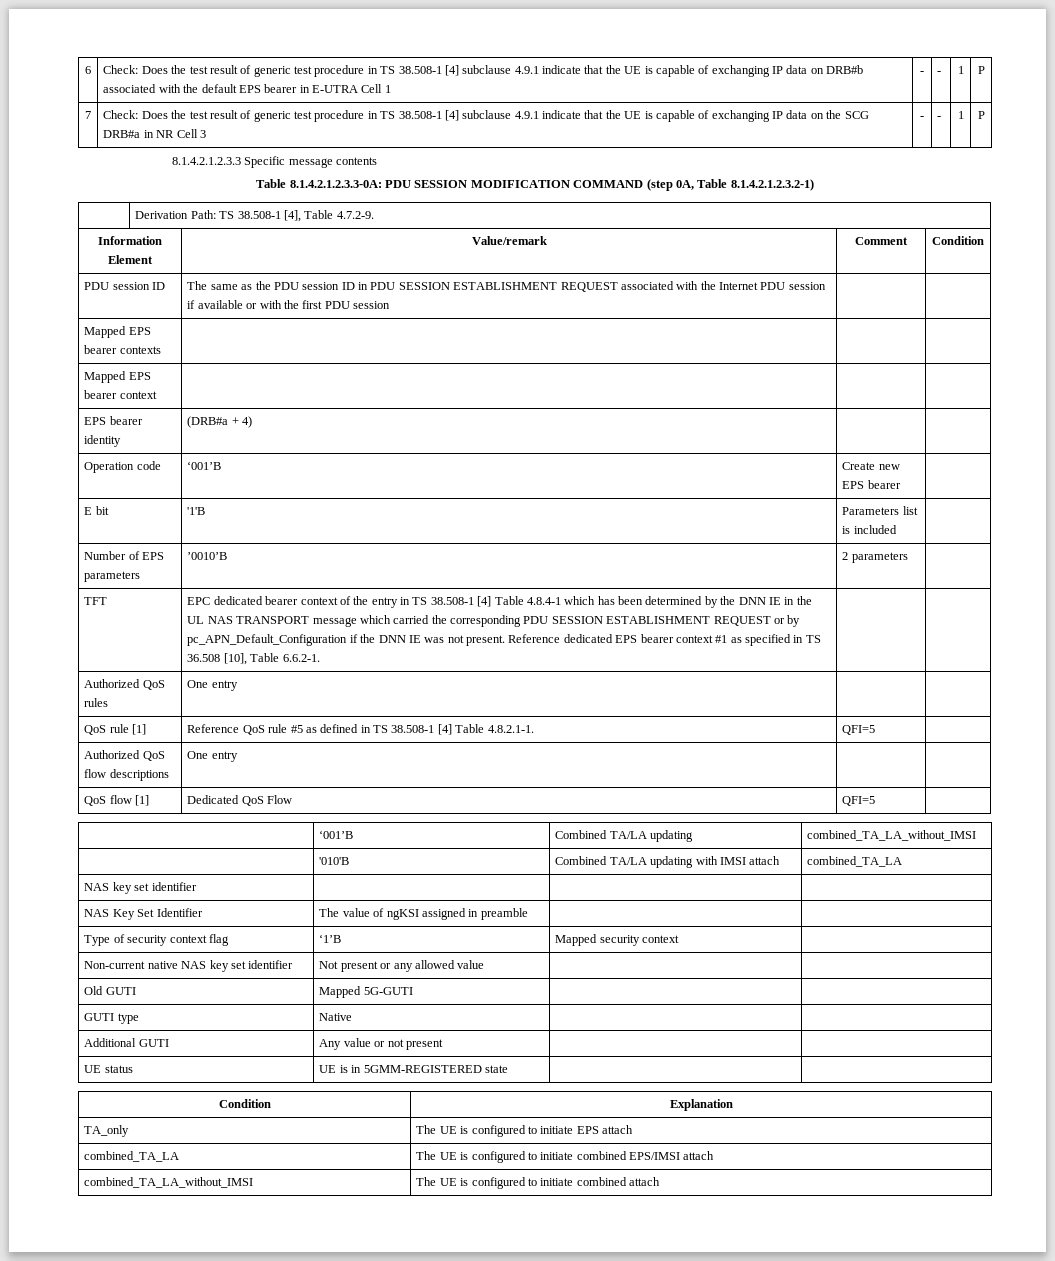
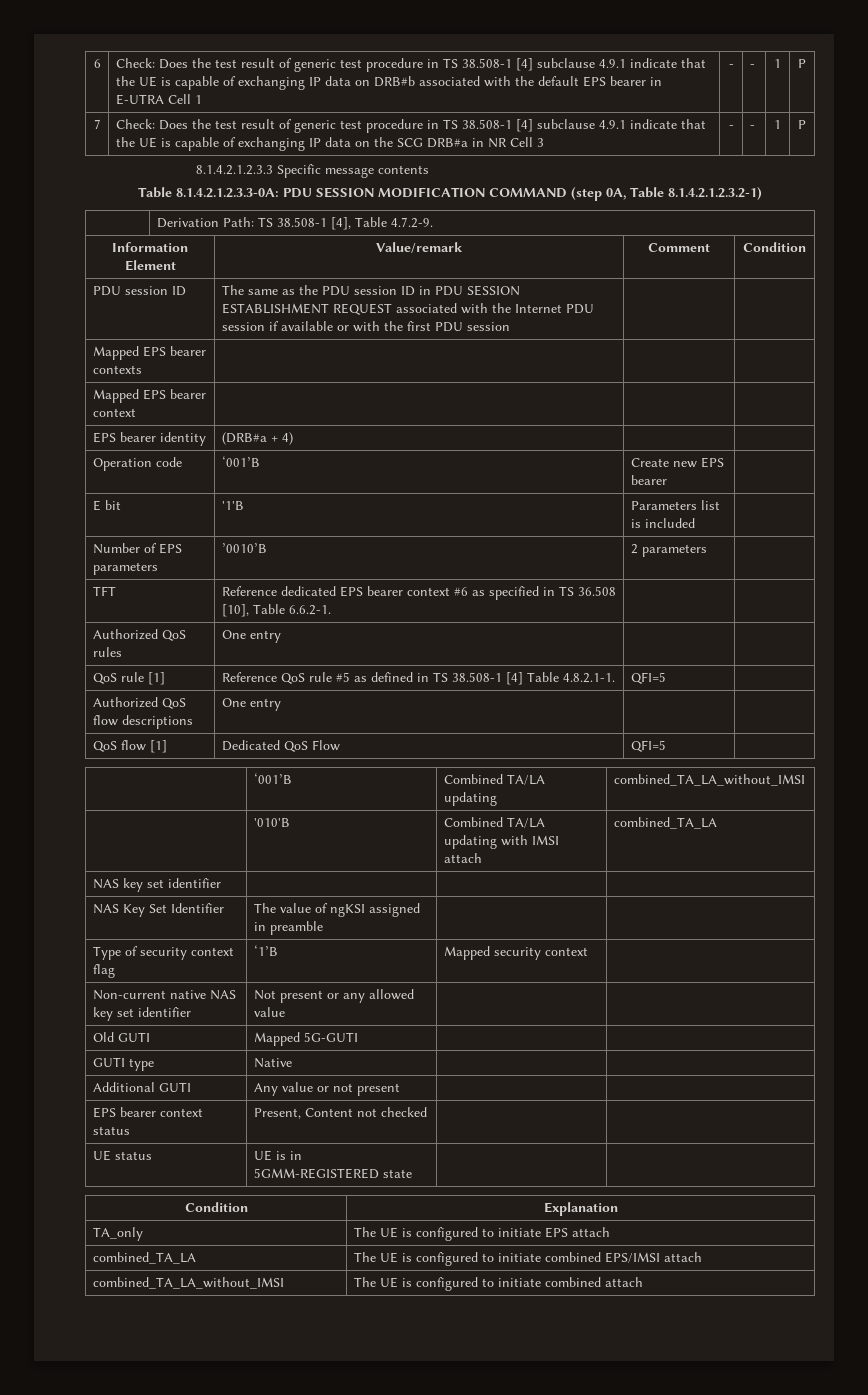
[187,596,812,608] [187,615,801,627] [187,634,505,646] EPC dedicated bearer context of the entry in TS 38.508-1 [4] Table 4.8.4-1 which has been determined by the DNN IE in the UL NAS TRANSPORT message which carried the corresponding PDU SESSION ESTABLISHMENT REQUEST or by pc_APN_Default_Configuration if the DNN IE was not present. -> (116, 591) none
[715,635,728,643] #1 -> [453,587,468,596] #6
(443, 1044) none -> [92,1107,203,1118] [92,1126,130,1135] [253,1107,427,1119] // EPS bearer context status | Present, Content not checked | |

